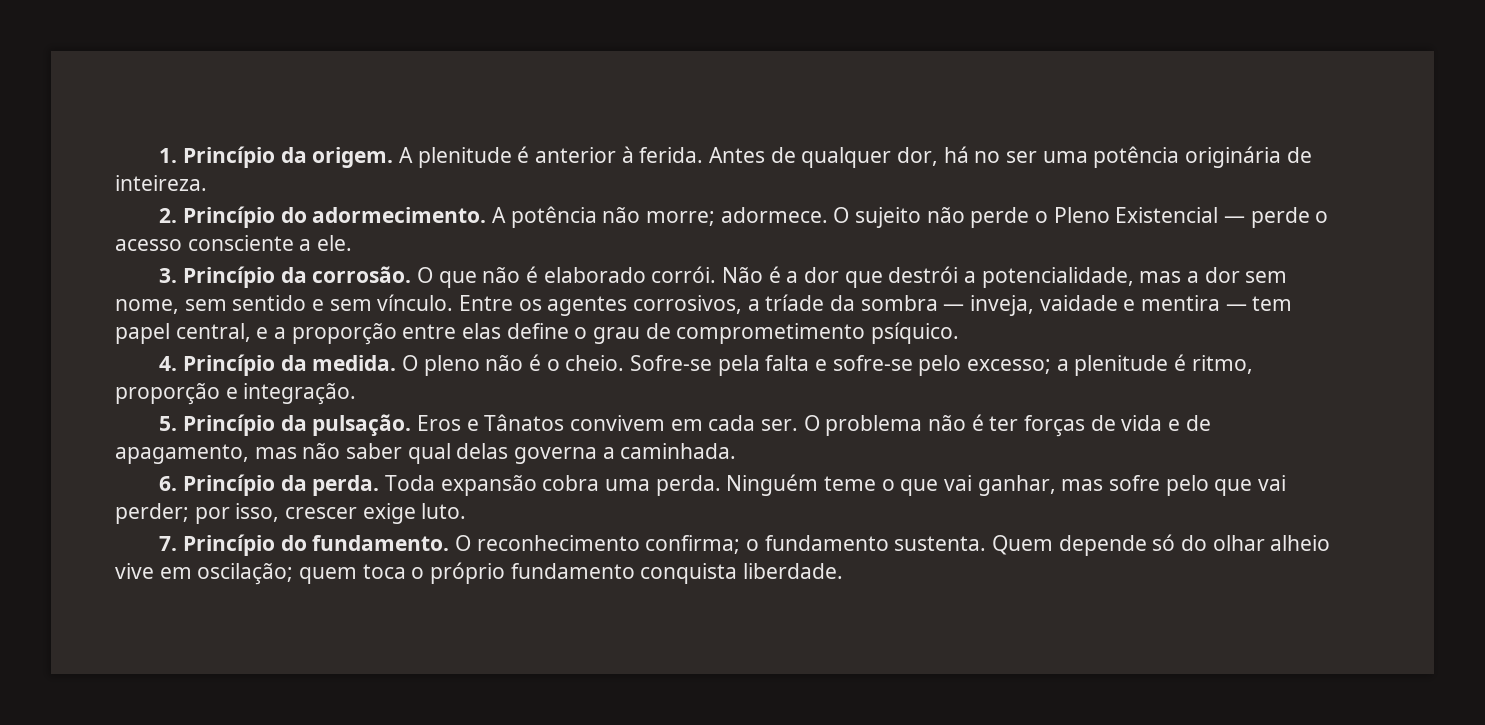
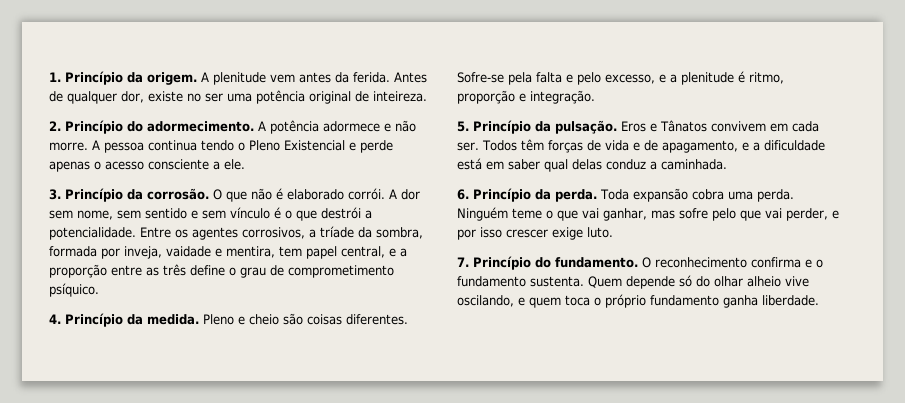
[517,146,634,163] é anterior à -> [270,72,349,83] vem antes da
[943,146,969,163] há -> [148,91,183,102] existe
[1185,146,1282,168] originária -> [309,91,351,104] original
[602,207,1310,228] não morre; adormece. O sujeito não perde o Pleno Existencial — perde -> [323,120,416,132] [49,140,393,153] [49,161,90,172] adormece e não morre. A pessoa continua tendo o Pleno Existencial e perde apenas
[721,266,1200,288] Não é a dor que destrói a potencialidade, mas a -> [389,189,397,199] A
[377,294,454,311] vínculo. -> [230,207,372,221] [49,227,136,240] vínculo é o que destrói a potencialidade.
[860,295,965,311] sombra — -> [376,227,423,239] [49,246,120,259] sombra, formada por
[1141,295,1247,311] mentira — -> [226,246,275,258] mentira,
[462,323,502,339] elas -> [146,264,186,276] as três
[401,354,625,376] O pleno não é o cheio. -> [203,313,408,325] Pleno e cheio são coisas diferentes.
[832,355,1051,376] sofre-se pelo excesso; -> [577,72,666,85] pelo excesso, e
[803,414,1019,436] O problema não é ter -> [481,139,544,151] Todos têm
[254,443,341,459] mas não -> [741,140,825,151] [457,158,504,170] e a dificuldade está em
[514,447,598,464] governa -> [606,159,646,170] conduz
[115,503,280,524] perder; por isso, -> [786,208,839,221] [457,227,502,240] perder, e por isso
[645,535,741,554] confirma; -> [751,257,812,268] confirma e
[159,563,294,585] em oscilação; -> [457,295,525,307] oscilando, e
[640,563,738,584] conquista -> [723,295,758,308] ganha

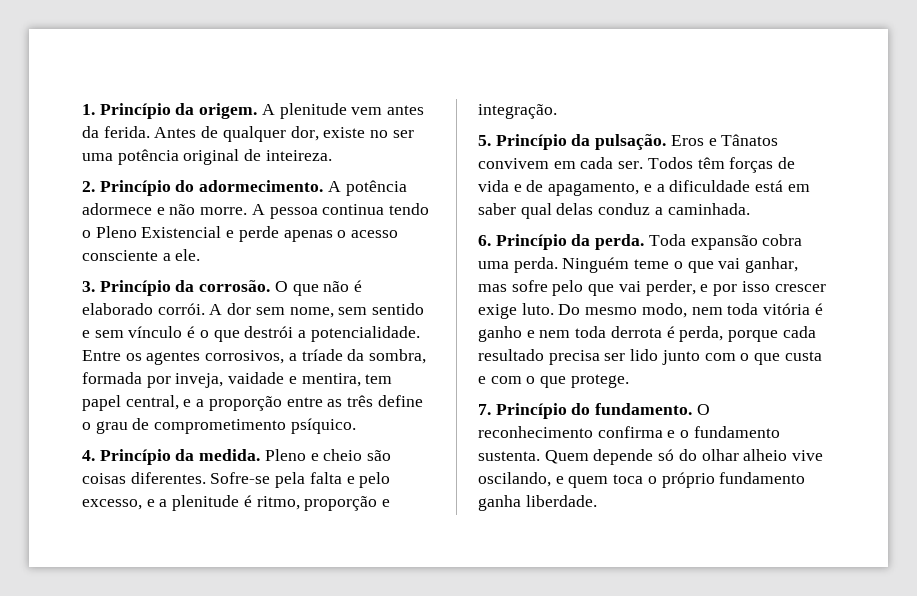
(613, 232) none -> [558,303,823,318] [478,326,816,342] [478,349,822,365] [478,374,629,388] Do mesmo modo, nem toda vitória é ganho e nem toda derrota é perda, porque cada resultado precisa ser lido junto com o que custa e com o que protege.

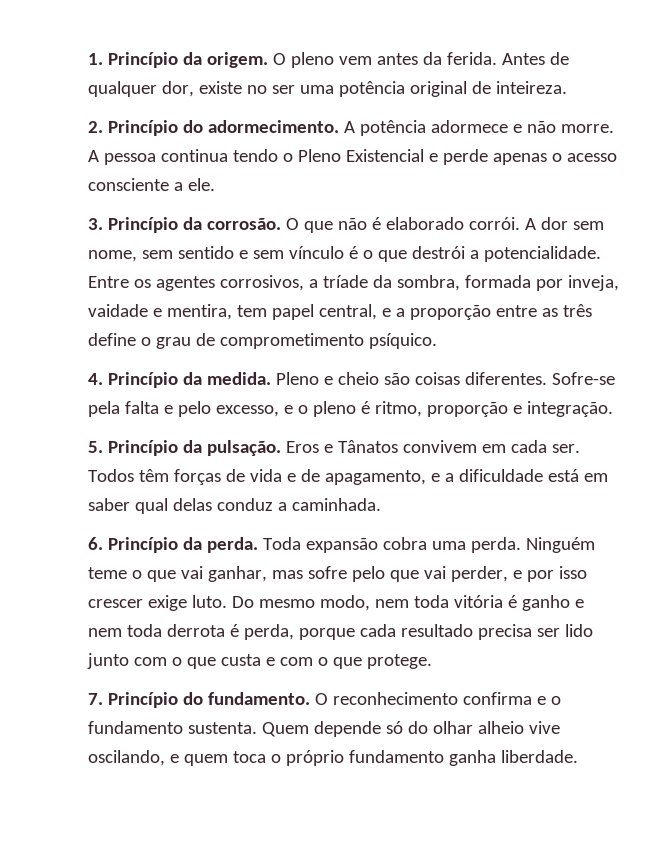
[261,103,347,119] A plenitude -> [272,52,334,68] O pleno
[159,495,240,511] a plenitude -> [297,401,356,417] o pleno

